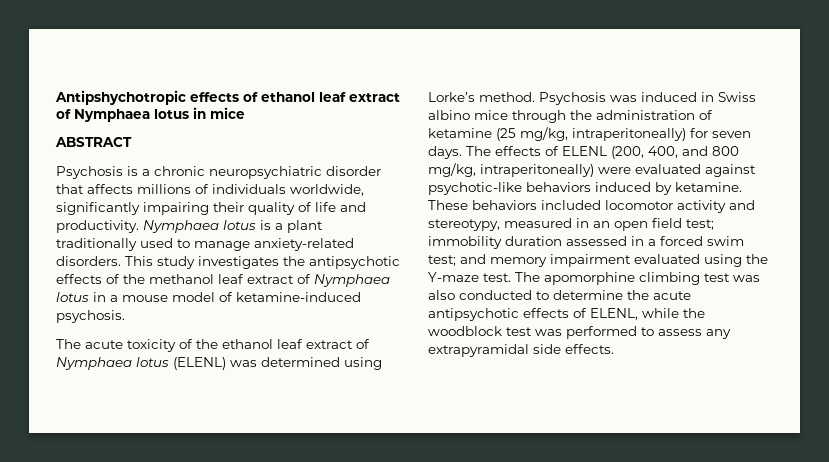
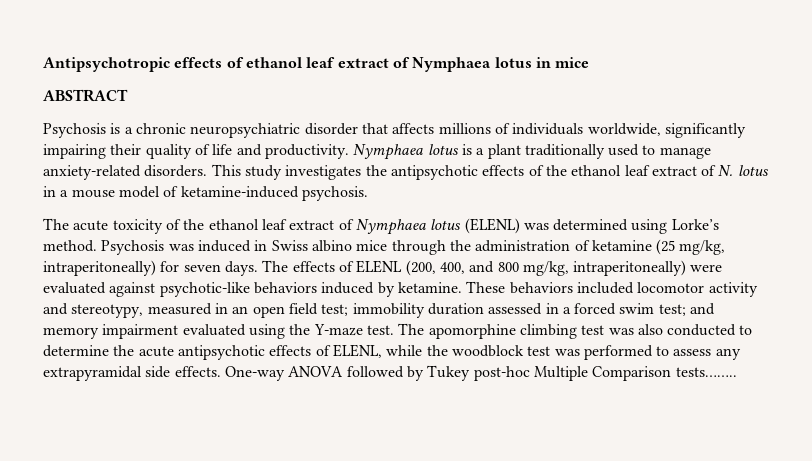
[55,90,186,105] Antipshychotropic -> [43,57,170,72] Antipsychotropic
[149,274,390,287] methanol leaf extract of Nymphaea -> [571,165,734,176] ethanol leaf extract of N.
(614, 349) none -> [224,365,737,381] One-way ANOVA followed by Tukey post-hoc Multiple Comparison tests……..

